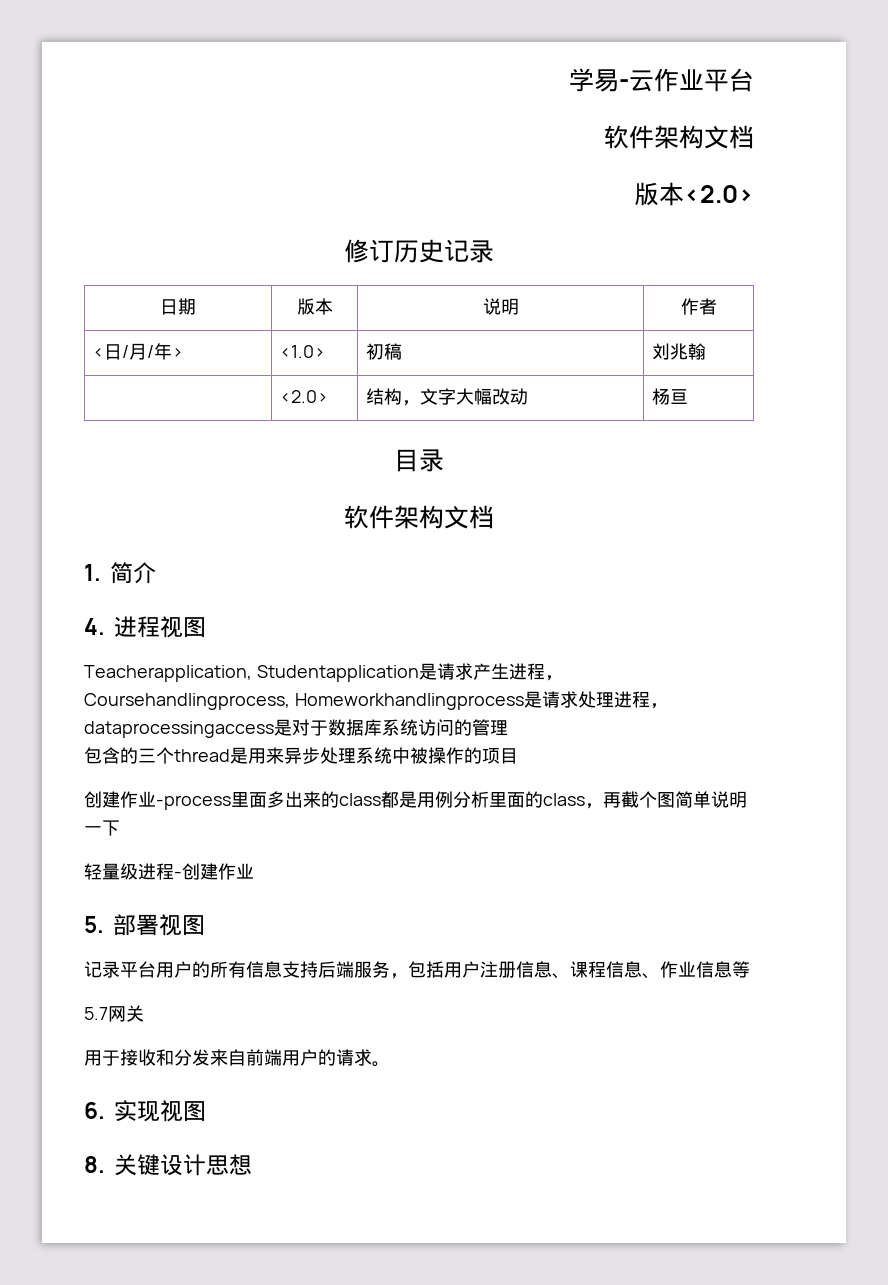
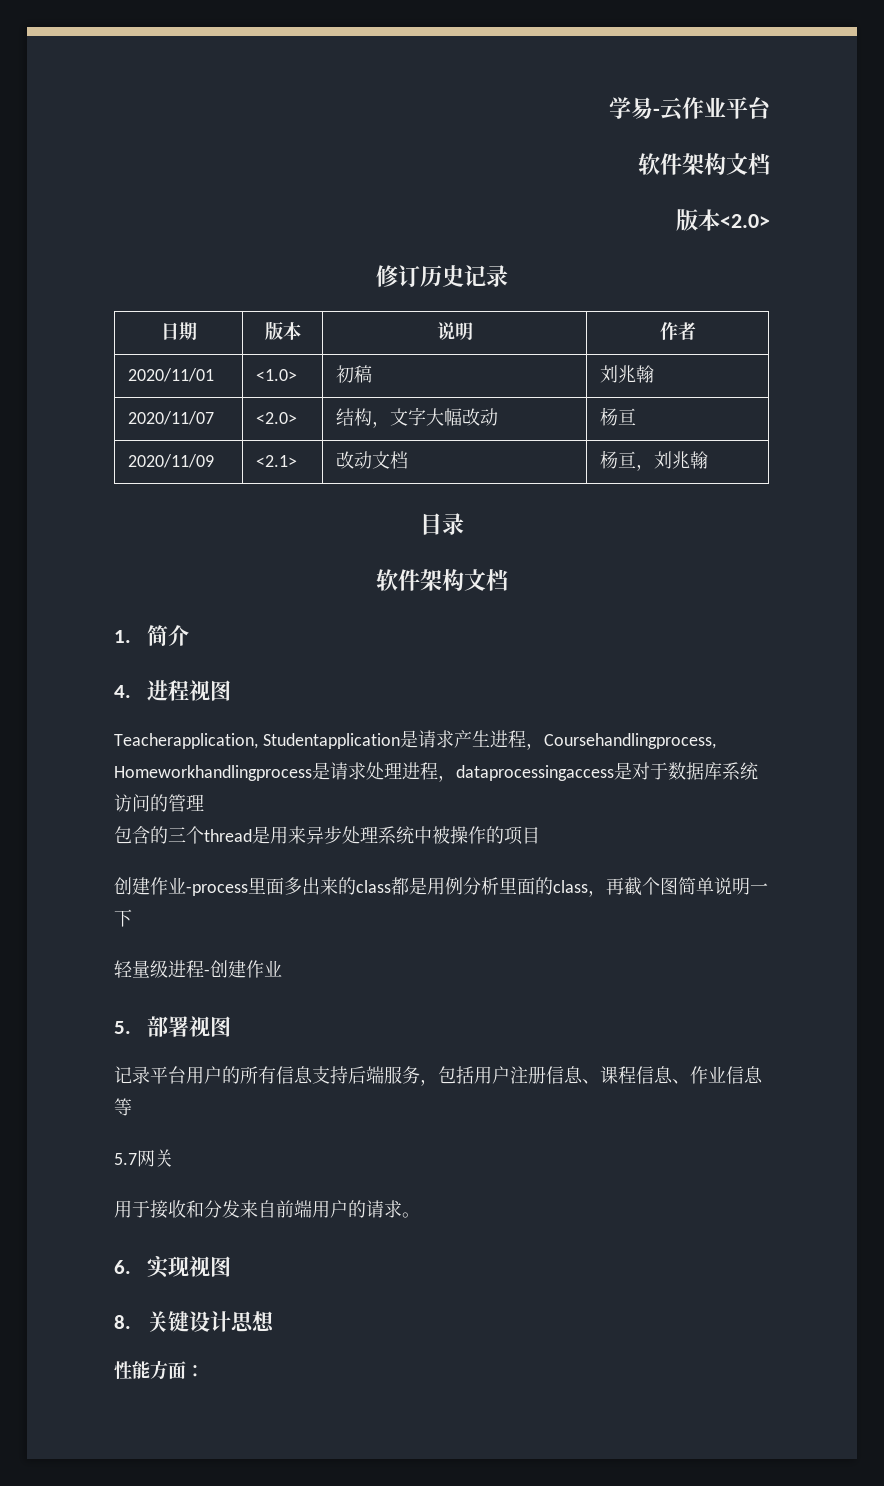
[93,343,184,360] <日/月/年> -> [127,368,214,382] 2020/11/01
(707, 351) none -> [127,411,214,425] 2020/11/07
(689, 396) none -> [127,454,214,468] [255,455,297,467] [335,451,408,469] [599,450,708,471] // 2020/11/09 | <2.1> | 改动文档 | 杨亘，刘兆翰
(252, 1164) none -> [114,1360,204,1380] // 性能方面：

